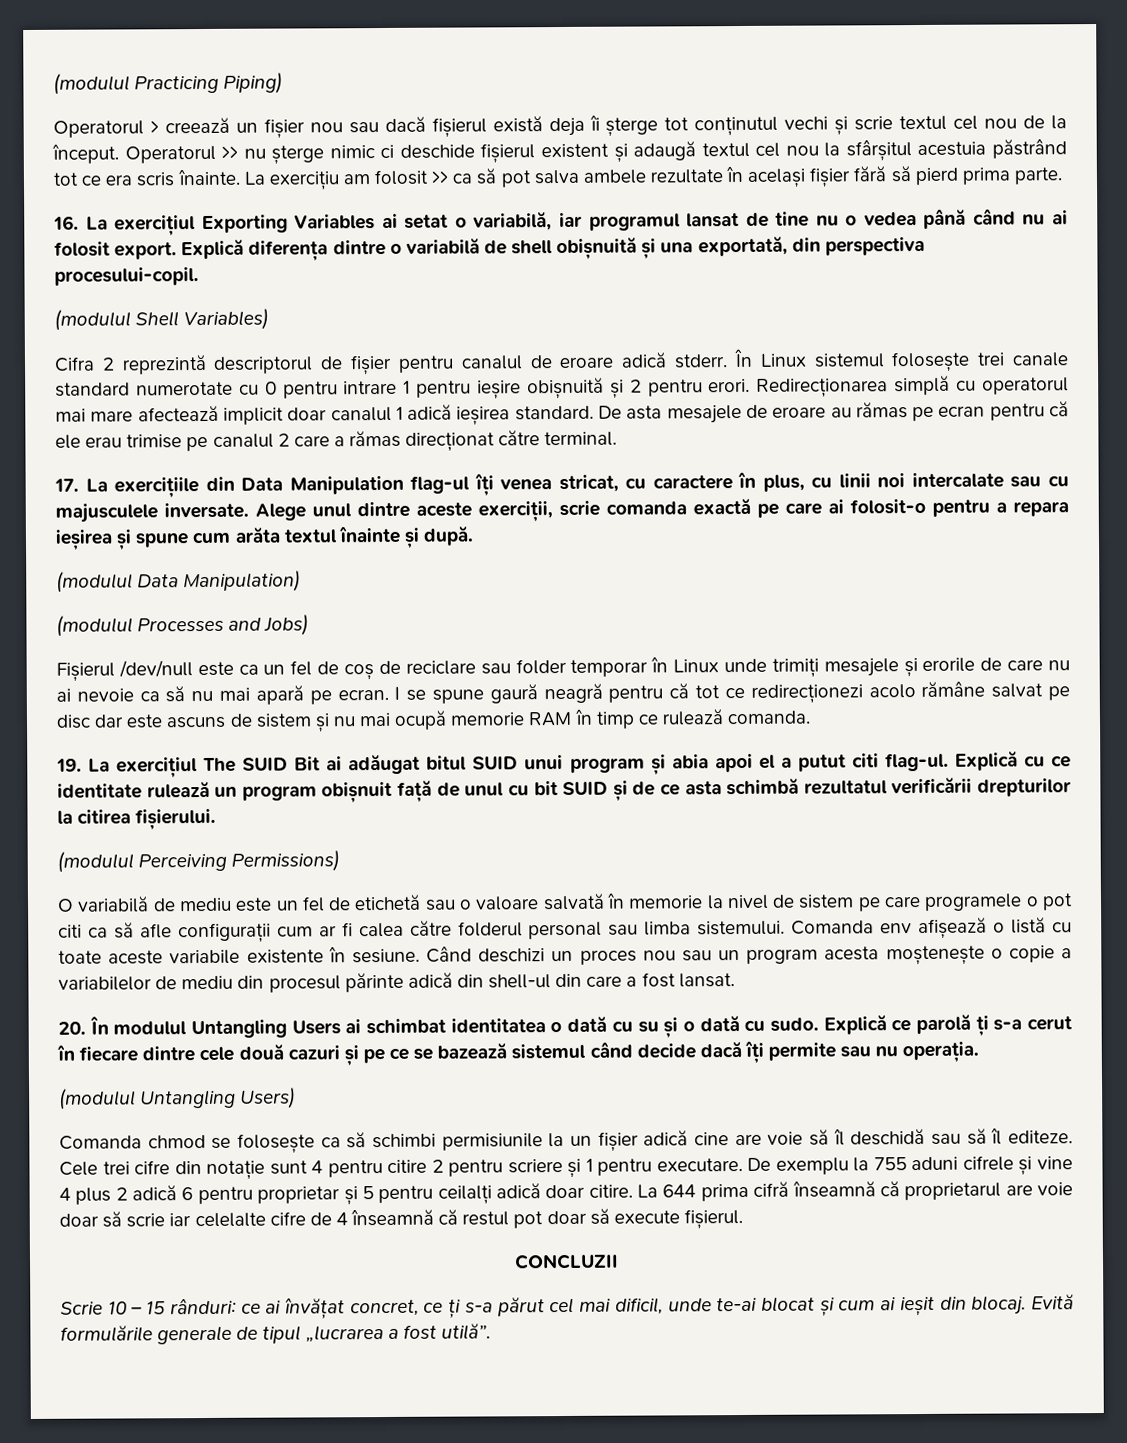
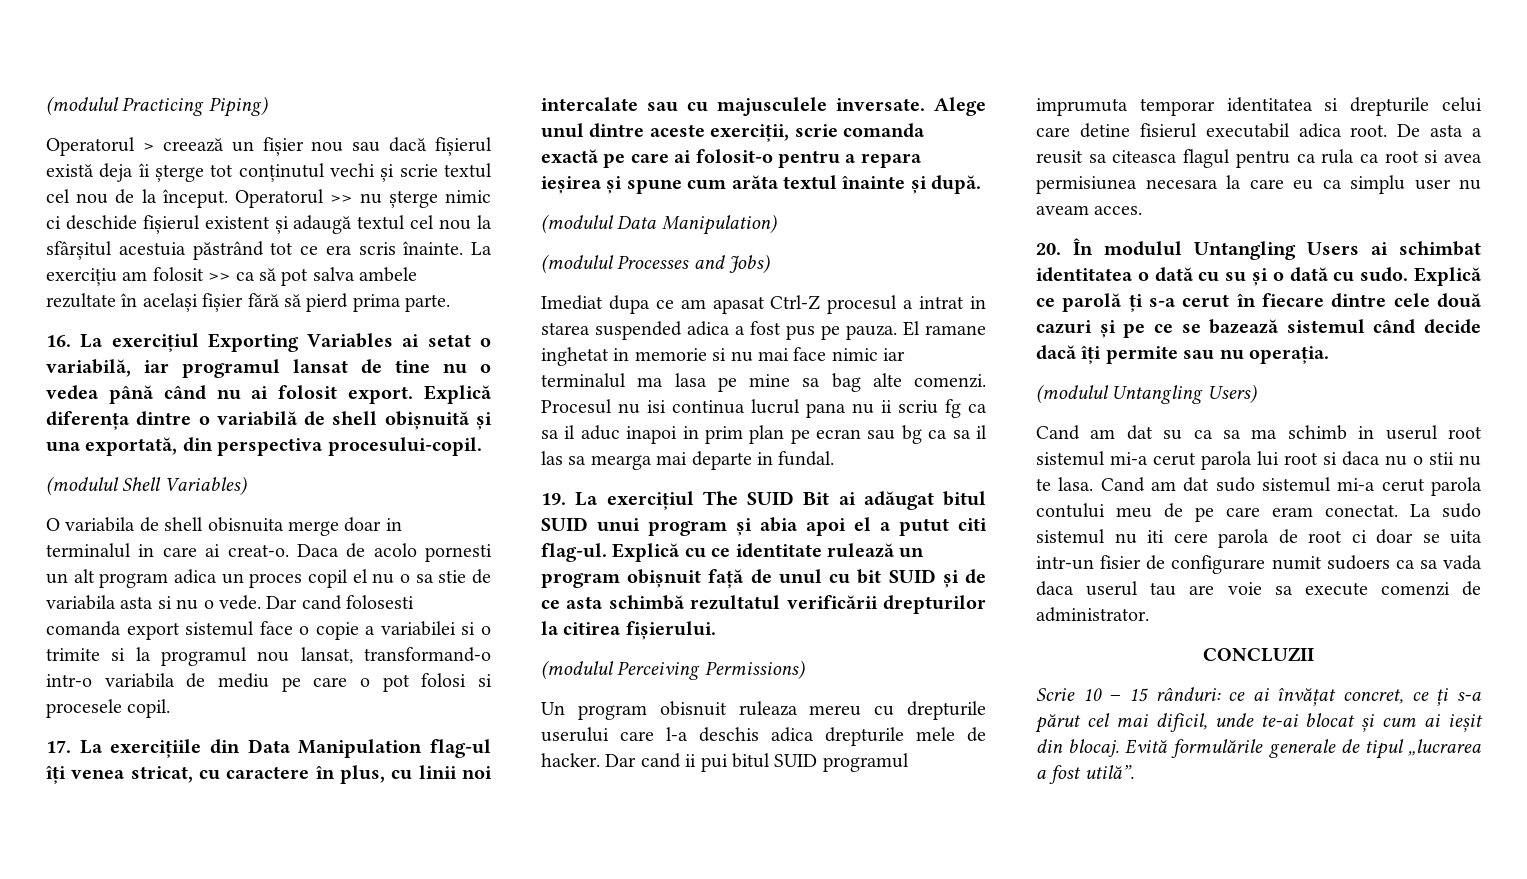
[54,348,1070,376] [55,375,1069,400] [55,401,1069,426] [55,430,618,452] Cifra 2 reprezintă descriptorul de fișier pentru canalul de eroare adică stderr. În Linux sistemul folosește trei canale standard numerotate cu 0 pentru intrare 1 pentru ieșire obișnuită și 2 pentru erori. Redirecționarea simplă cu operatorul mai mare afectează implicit doar canalul 1 adică ieșirea standard. De asta mesajele de eroare au rămas pe ecran pentru că ele erau trimise pe canalul 2 care a rămas direcționat către terminal. -> [46,517,402,536] [46,543,492,562] [46,569,492,588] [46,595,415,610] [46,621,491,640] [46,647,492,666] [46,673,493,692] [46,699,171,718] O variabila de shell obisnuita merge doar in terminalul in care ai creat-o. Daca de acolo pornesti un alt program adica un proces copil el nu o sa stie de variabila asta si nu o vede. Dar cand folosesti comanda export sistemul face o copie a variabilei si o trimite si la programul nou lansat, transformand-o intr-o variabila de mediu pe care o pot folosi si procesele copil.
[56,656,1071,682] [56,680,1071,705] [56,708,812,733] Fișierul /dev/null este ca un fel de coș de reciclare sau folder temporar în Linux unde trimiți mesajele și erorile de care nu ai nevoie ca să nu mai apară pe ecran. I se spune gaură neagră pentru că tot ce redirecționezi acolo rămâne salvat pe disc dar este ascuns de sistem și nu mai ocupă memorie RAM în timp ce rulează comanda. -> [541,295,987,314] [541,321,986,340] [541,347,906,366] [541,373,986,392] [541,399,987,418] [541,425,987,444] [541,451,835,470] Imediat dupa ce am apasat Ctrl-Z procesul a intrat in starea suspended adica a fost pus pe pauza. El ramane inghetat in memorie si nu mai face nimic iar terminalul ma lasa pe mine sa bag alte comenzi. Procesul nu isi continua lucrul pana nu ii scriu fg ca sa il aduc inapoi in prim plan pe ecran sau bg ca sa il las sa mearga mai departe in fundal.
[57,892,1074,913] [58,917,1073,944] [58,945,1072,966] [58,972,735,993] O variabilă de mediu este un fel de etichetă sau o valoare salvată în memorie la nivel de sistem pe care programele o pot citi ca să afle configurații cum ar fi calea către folderul personal sau limba sistemului. Comanda env afișează o listă cu toate aceste variabile existente în sesiune. Când deschizi un proces nou sau un program acesta moștenește o copie a variabilelor de mediu din procesul părinte adică din shell-ul din care a fost lansat. -> [541,701,986,720] [541,727,986,746] [541,753,909,772] [1036,97,1482,116] [1036,123,1482,138] [1036,149,1482,168] [1036,175,1481,194] [1036,205,1143,215] Un program obisnuit ruleaza mereu cu drepturile userului care l-a deschis adica drepturile mele de hacker. Dar cand ii pui bitul SUID programul imprumuta temporar identitatea si drepturile celui care detine fisierul executabil adica root. De asta a reusit sa citeasca flagul pentru ca rula ca root si avea permisiunea necesara la care eu ca simplu user nu aveam acces.
[59,1127,1073,1154] [59,1155,1073,1181] [59,1180,1074,1206] [59,1208,743,1230] Comanda chmod se folosește ca să schimbi permisiunile la un fișier adică cine are voie să îl deschidă sau să îl editeze. Cele trei cifre din notație sunt 4 pentru citire 2 pentru scriere și 1 pentru executare. De exemplu la 755 aduni cifrele și vine 4 plus 2 adică 6 pentru proprietar și 5 pentru ceilalți adică doar citire. La 644 prima cifră înseamnă că proprietarul are voie doar să scrie iar celelalte cifre de 4 înseamnă că restul pot doar să execute fișierul. -> [1036,425,1482,440] [1036,451,1481,470] [1036,477,1482,496] [1036,503,1481,522] [1036,529,1482,548] [1036,555,1482,574] [1036,581,1481,596] [1036,607,1149,622] Cand am dat su ca sa ma schimb in userul root sistemul mi-a cerut parola lui root si daca nu o stii nu te lasa. Cand am dat sudo sistemul mi-a cerut parola contului meu de pe care eram conectat. La sudo sistemul nu iti cere parola de root ci doar se uita intr-un fisier de configurare numit sudoers ca sa vada daca userul tau are voie sa execute comenzi de administrator.

